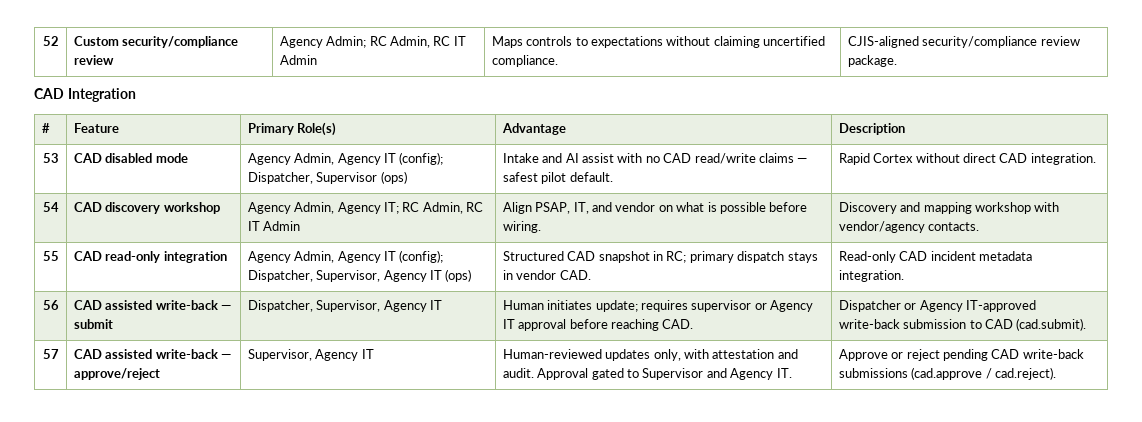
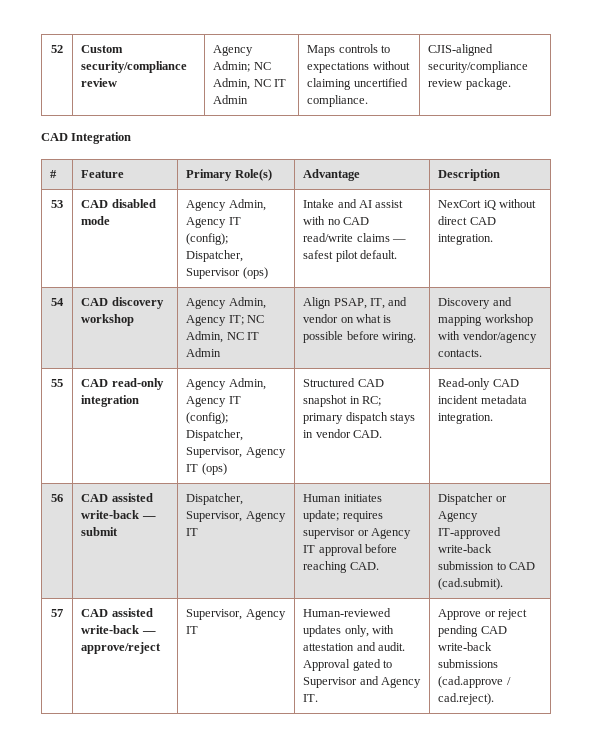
[369,36,451,48] RC Admin, RC -> [253,62,271,70] [213,78,271,90] NC Admin, NC
[838,153,914,165] Rapid Cortex -> [438,200,496,210] NexCort iQ
[402,202,484,214] RC Admin, RC -> [247,315,265,323] [186,331,244,343] NC Admin, NC

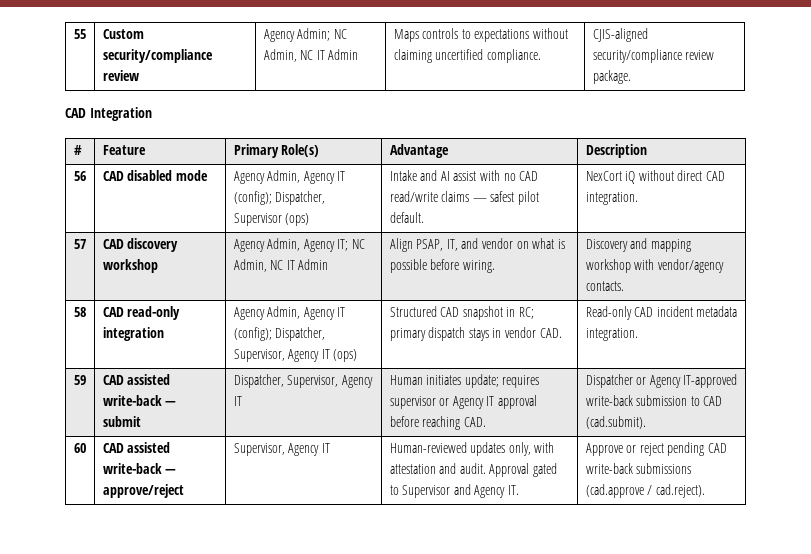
[51,45,63,53] 52 -> [74,29,86,39] 55
[51,200,63,208] 53 -> [74,171,86,181] 56
[51,298,64,306] 54 -> [74,239,86,249] 57
[51,379,63,387] 55 -> [74,307,86,317] 58
[51,494,63,502] 56 -> [74,375,86,385] 59
[51,609,63,617] 57 -> [74,443,86,453] 60

